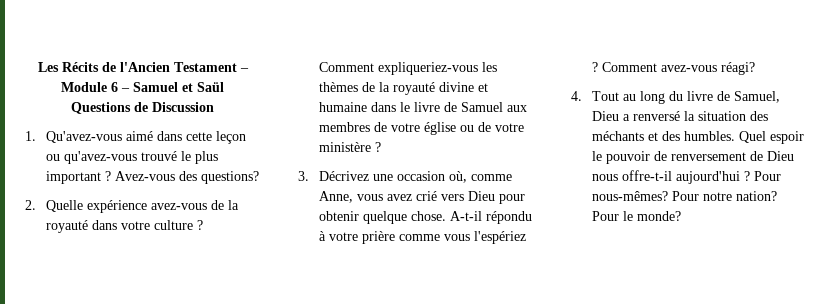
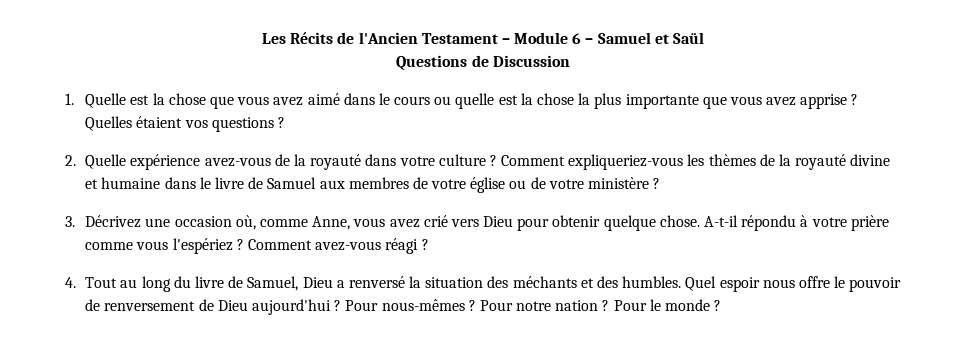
[46,131,247,144] [46,151,219,164] [46,171,260,184] Qu'avez-vous aimé dans cette leçon ou qu'avez-vous trouvé le plus important ? Avez-vous des questions? -> [85,93,859,109] [85,116,285,132] Quelle est la chose que vous avez aimé dans le cours ou quelle est la chose la plus importante que vous avez apprise ? Quelles étaient vos questions ?
[721,62,756,75] réagi? -> [385,238,429,254] réagi ?
(805, 137) none -> [762,276,830,288] nous offre
[592,170,673,181] nous offre-t-il -> (248, 305) none
[592,191,778,201] [592,211,682,221] nous-mêmes? Pour notre nation? Pour le monde? -> [381,299,722,311] nous-mêmes ? Pour notre nation ? Pour le monde ?

